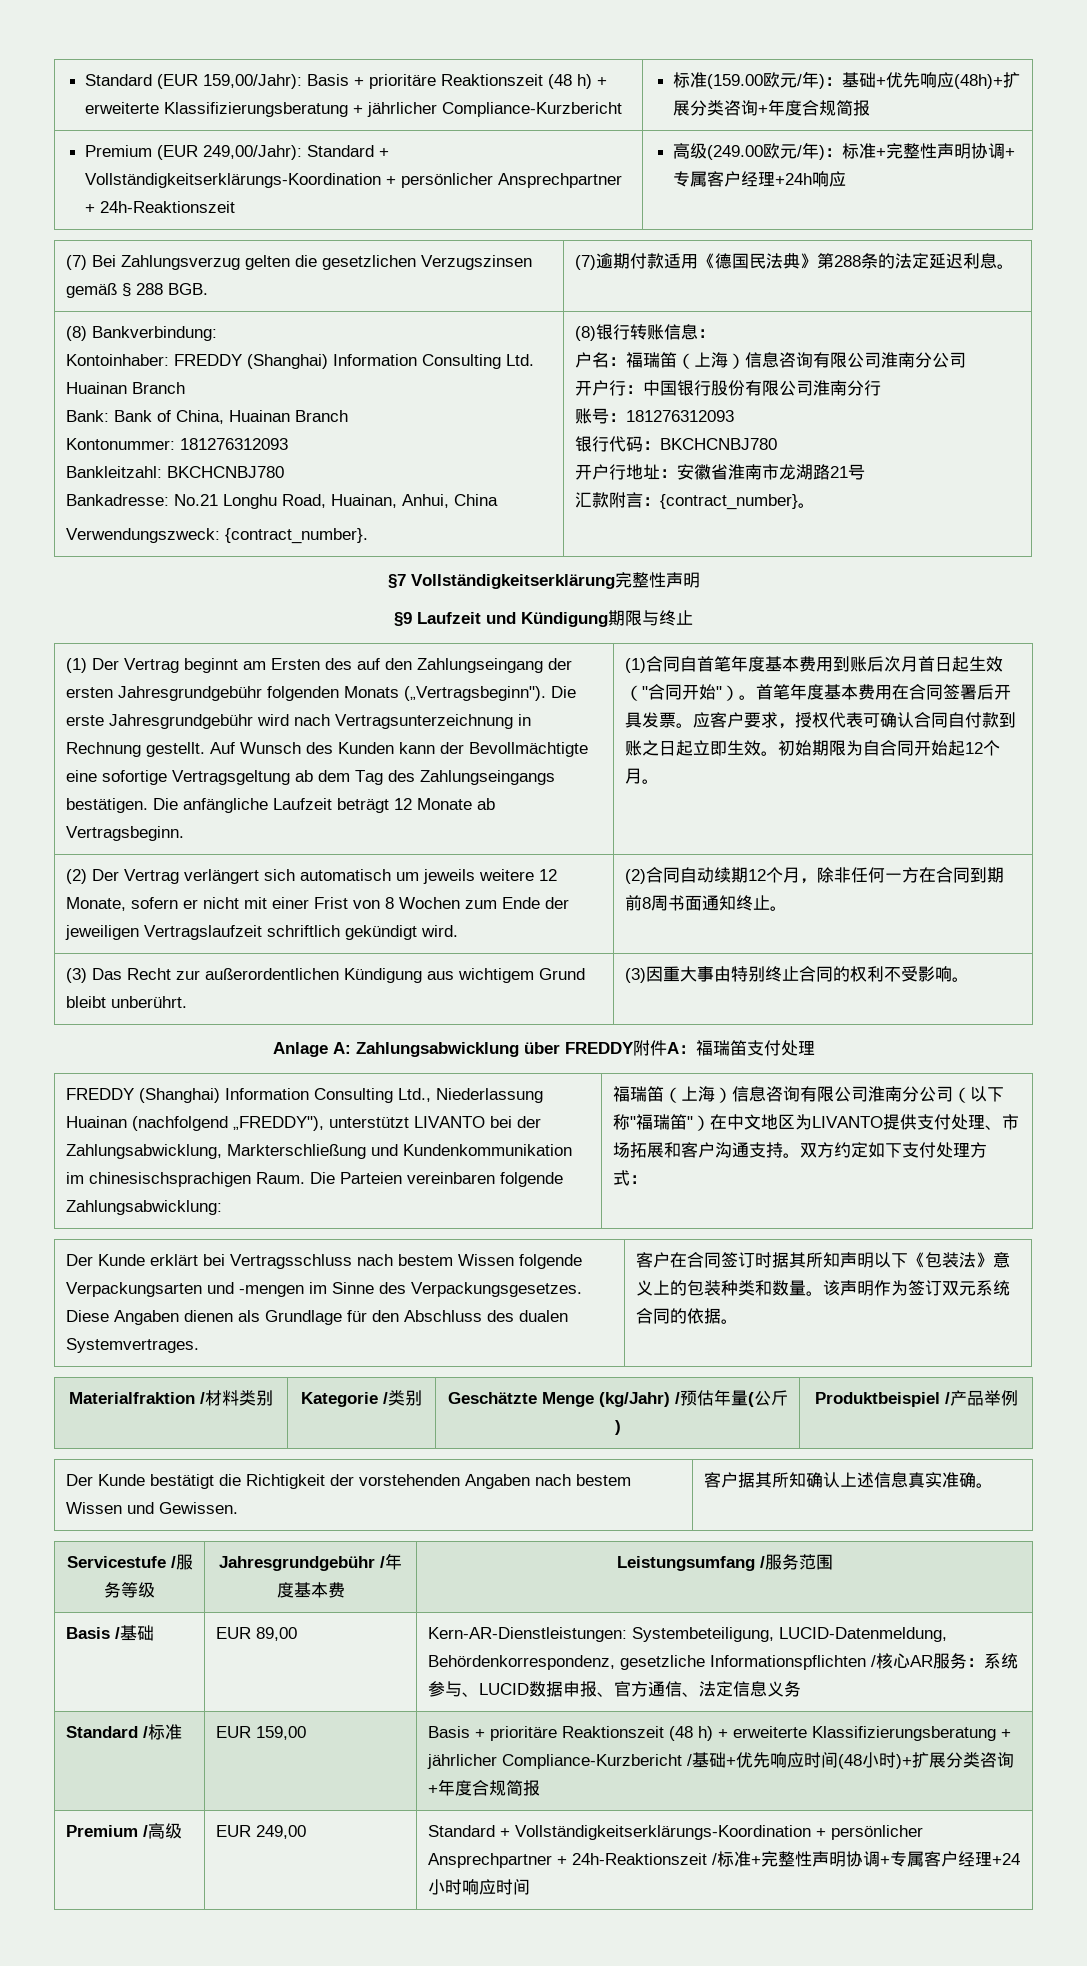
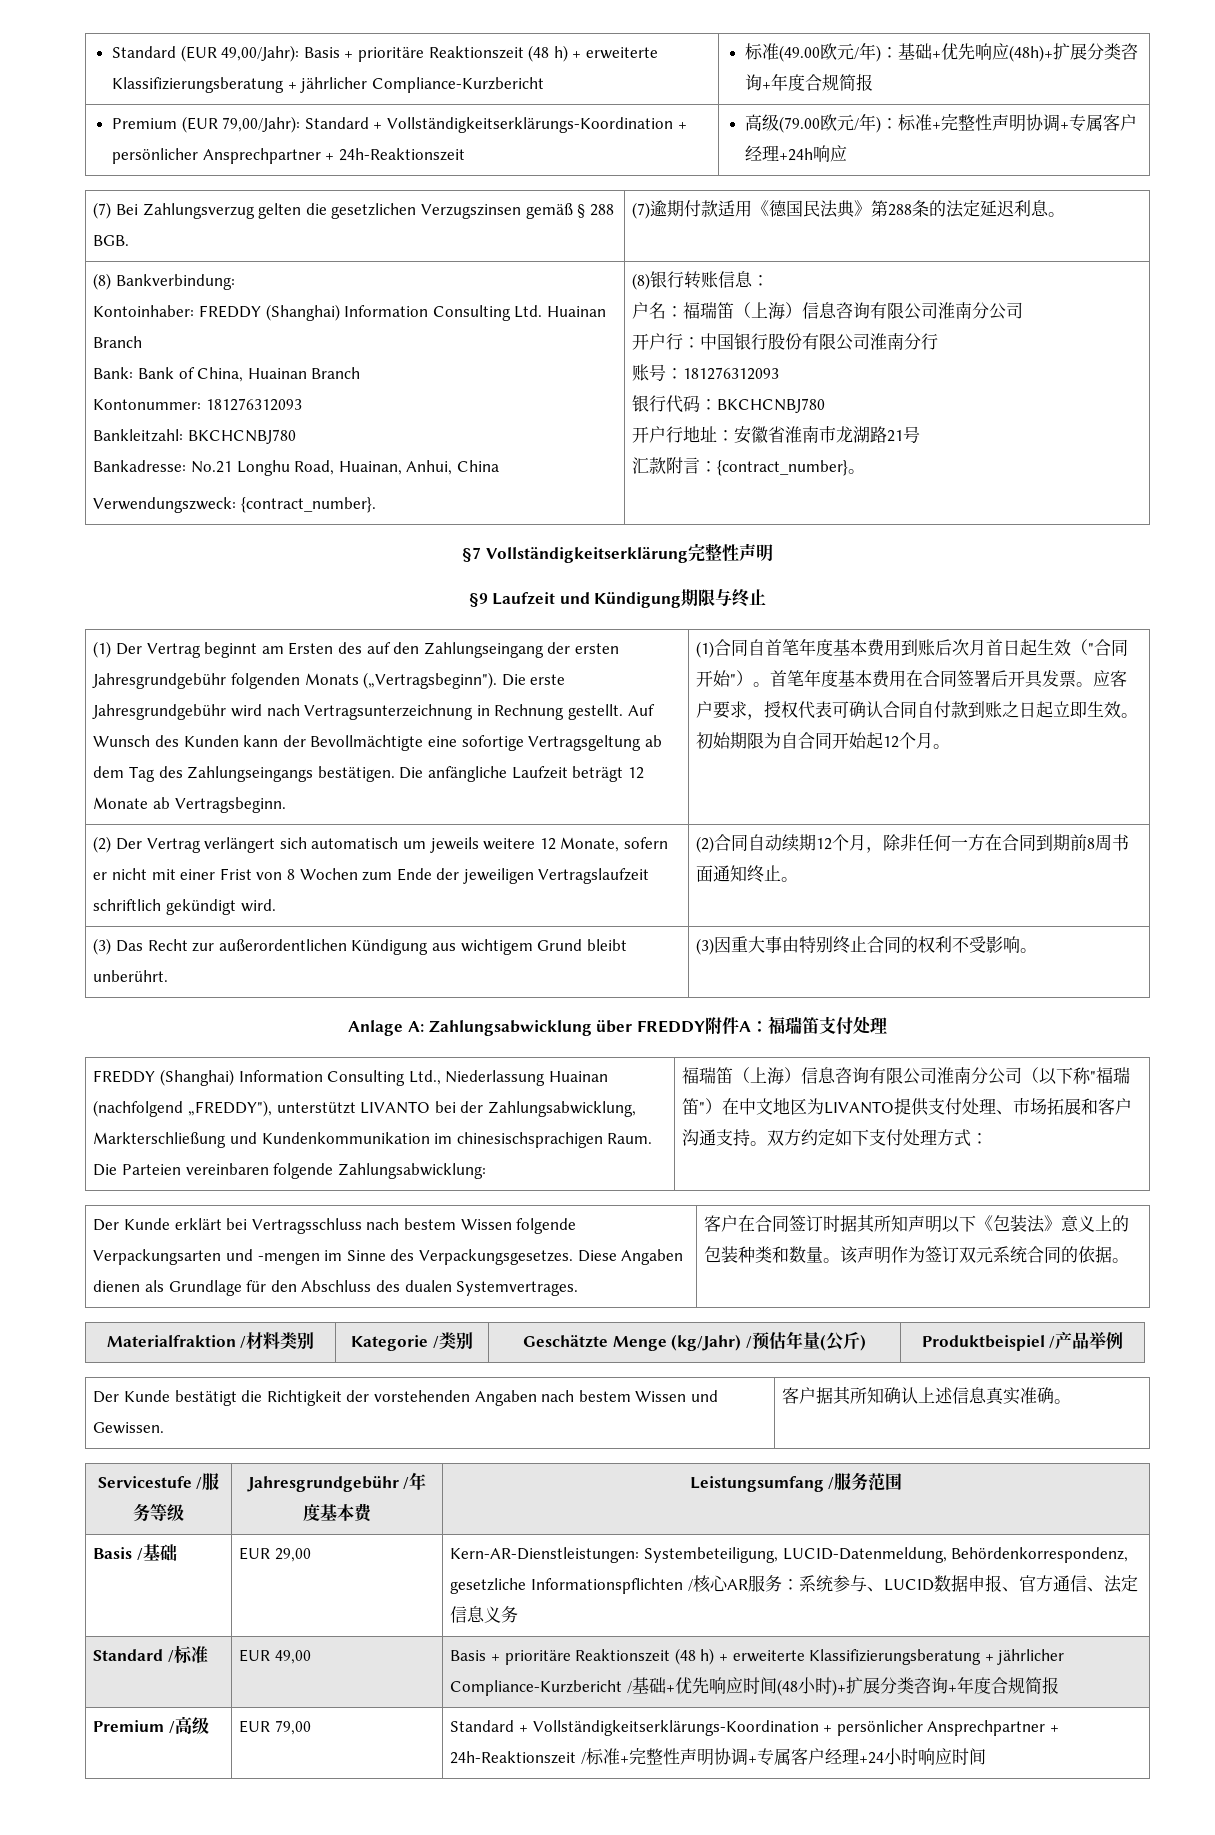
[202,74,302,89] 159,00/Jahr): -> [221,45,300,62] 49,00/Jahr):
[706,74,763,89] (159.00 -> [779,45,821,62] (49.00
[202,145,302,160] 249,00/Jahr): -> [222,116,301,133] 79,00/Jahr):
[706,145,763,160] (249.00 -> [779,116,821,133] (79.00
[256,1627,298,1641] 89,00 -> [274,1548,311,1562] 29,00
[256,1726,307,1740] 159,00 -> [274,1650,311,1664] 49,00
[256,1825,307,1839] 249,00 -> [274,1720,311,1735] 79,00

